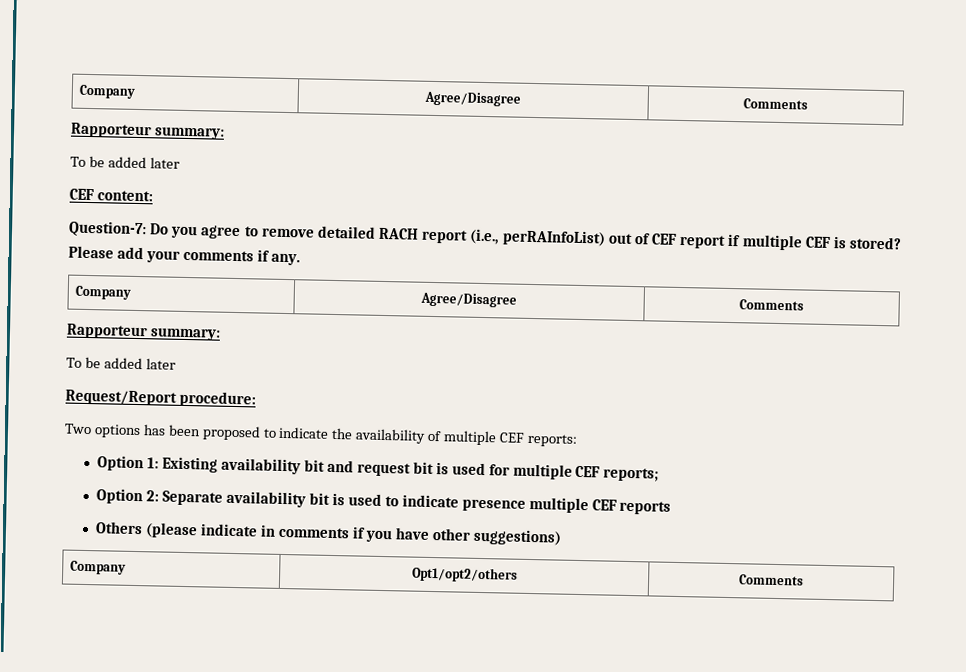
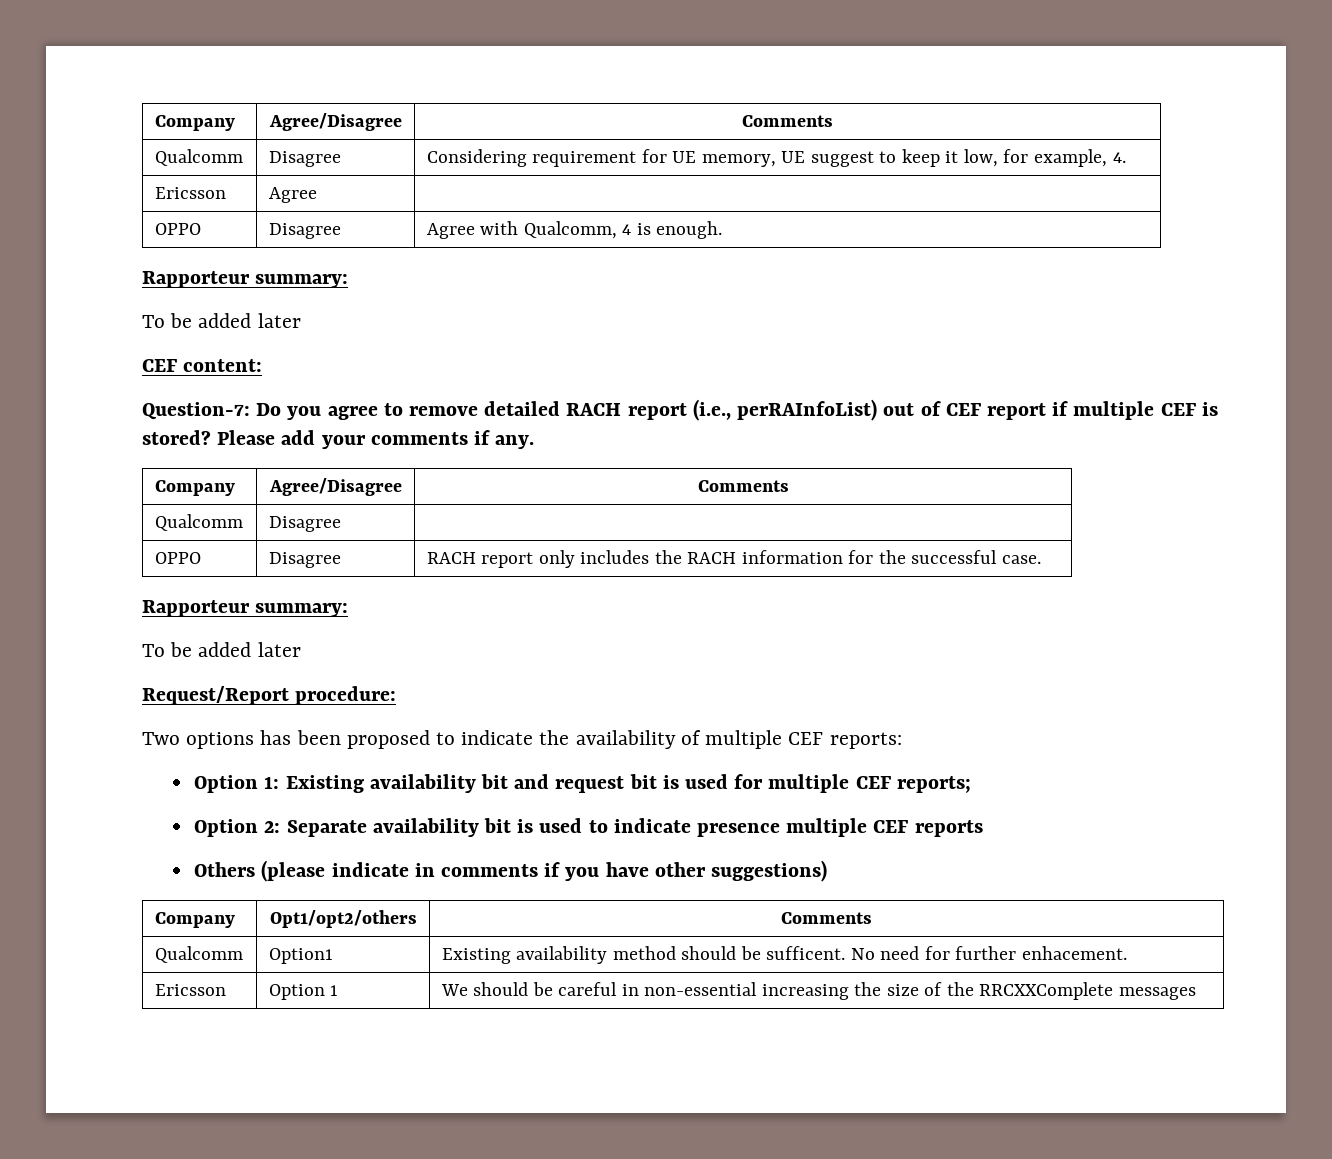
[79,84,136,99] [424,91,521,107] [743,98,808,110] Company | Agree/Disagree | Comments -> [154,115,235,131] [268,113,402,131] [742,115,833,127] [154,149,243,166] [268,151,341,167] [426,149,1126,167] [154,187,226,199] [268,187,317,203] [154,223,201,235] [268,223,341,239] [426,221,723,239] Company | Agree/Disagree | Comments // Qualcomm | Disagree | Considering requirement for UE memory, UE suggest to keep it low, for example, 4. // Ericsson | Agree | // OPPO | Disagree | Agree with Qualcomm, 4 is enough.
(804, 305) none -> [154,514,243,531] [268,516,341,532] [154,552,201,564] [268,552,341,568] [426,550,1041,568] // Qualcomm | Disagree | // OPPO | Disagree | RACH report only includes the RACH information for the successful case.
(804, 580) none -> [154,946,243,963] [268,948,333,964] [441,946,1127,964] [154,984,226,996] [268,984,339,1000] [440,982,1197,1000] // Qualcomm | Option1 | Existing availability method should be sufficent. No need for further enhacement. // Ericsson | Option 1 | We should be careful in non-essential increasing the size of the RRCXXComplete messages

